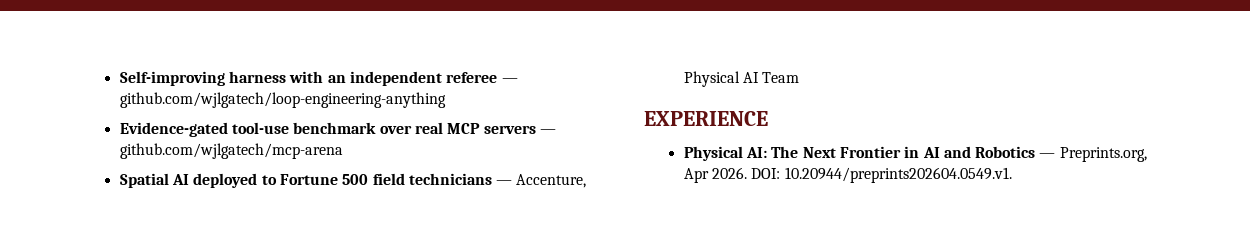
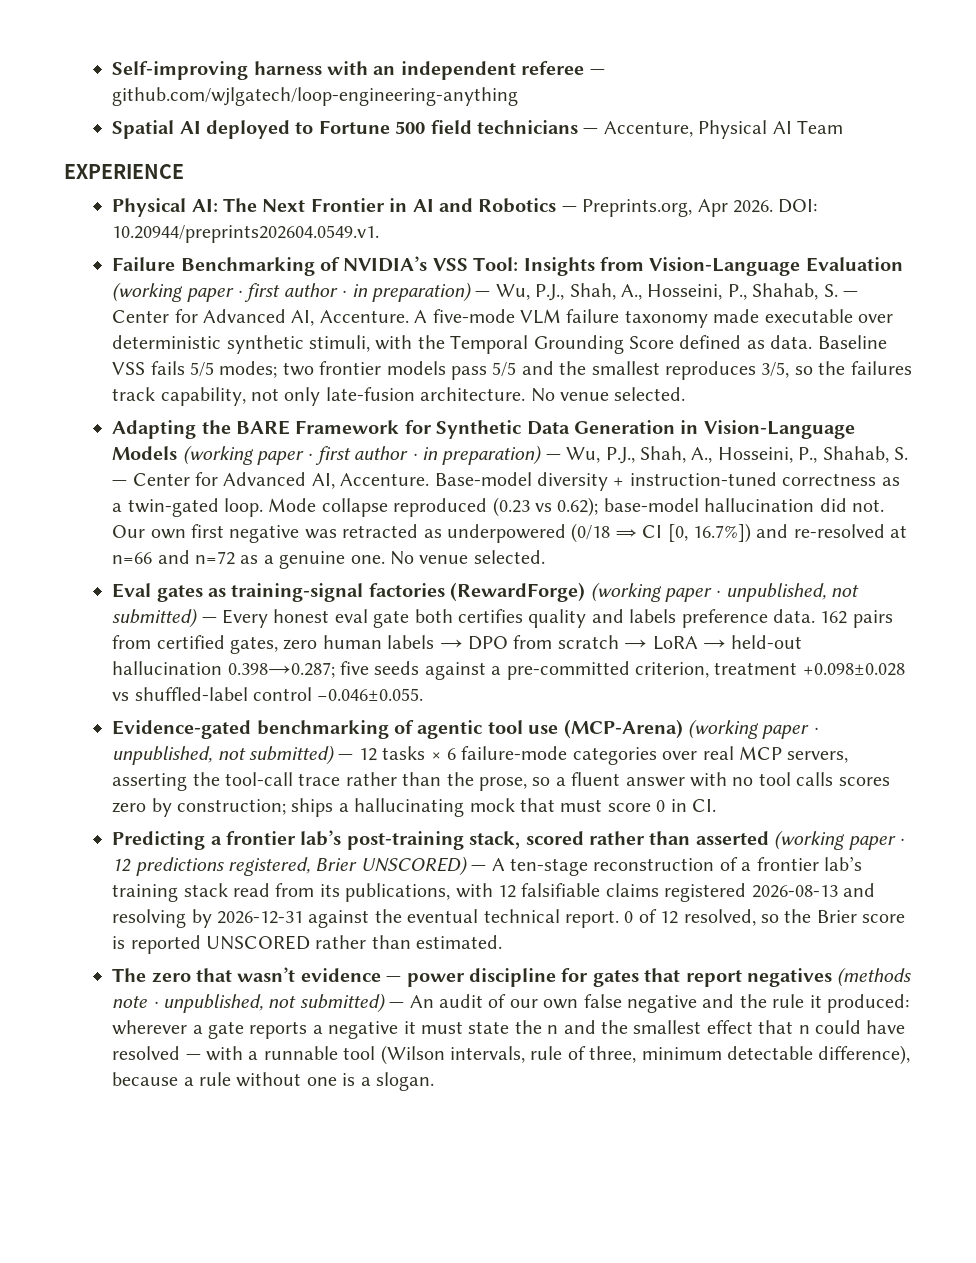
[119,122,556,137] [119,143,343,159] // Evidence-gated tool-use benchmark over real MCP servers — github.com/wjlgatech/mcp-arena -> (519, 96) none
(1012, 175) none -> [112,256,903,276] [112,282,859,302] [112,309,894,328] [112,335,887,354] [112,361,912,380] [112,387,686,406] [112,420,855,439] [112,445,909,465] [112,472,900,491] [112,497,885,517] [112,523,908,543] [112,550,545,569] [112,582,860,602] [112,608,893,628] [112,635,803,654] [112,661,905,680] [112,687,424,701] [112,719,818,739] [112,745,849,765] [112,772,890,791] [112,798,717,817] [112,830,905,850] [112,856,863,876] [112,883,876,902] [112,909,906,928] [112,935,503,954] [112,967,912,987] [112,993,910,1013] [112,1020,906,1039] [112,1045,911,1065] [112,1072,435,1091] // Failure Benchmarking of NVIDIA’s VSS Tool: Insights from Vision-Language Evaluation (working paper · first author · in preparation) — Wu, P.J., Shah, A., Hosseini, P., Shahab, S. — Center for Advanced AI, Accenture. A five-mode VLM failure taxonomy made executable over deterministic synthetic stimuli, with the Temporal Grounding Score defined as data. Baseline VSS fails 5/5 modes; two frontier models pass 5/5 and the smallest reproduces 3/5, so the failures track capability, not only late-fusion architecture. No venue selected. // Adapting the BARE Framework for Synthetic Data Generation in Vision-Language Models (working paper · first author · in preparation) — Wu, P.J., Shah, A., Hosseini, P., Shahab, S. — Center for Advanced AI, Accenture. Base-model diversity + instruction-tuned correctness as a twin-gated loop. Mode collapse reproduced (0.23 vs 0.62); base-model hallucination did not. Our own first negative was retracted as underpowered (0/18 ⇒ CI [0, 16.7%]) and re-resolved at n=66 and n=72 as a genuine one. No venue selected. // Eval gates as training-signal factories (RewardForge) (working paper · unpublished, not submitted) — Every honest eval gate both certifies quality and labels preference data. 162 pairs from certified gates, zero human labels → DPO from scratch → LoRA → held-out hallucination 0.398→0.287; five seeds against a pre-committed criterion, treatment +0.098±0.028 vs shuffled-label control −0.046±0.055. // Evidence-gated benchmarking of agentic tool use (MCP-Arena) (working paper · unpublished, not submitted) — 12 tasks × 6 failure-mode categories over real MCP servers, asserting the tool-call trace rather than the prose, so a fluent answer with no tool calls scores zero by construction; ships a hallucinating mock that must score 0 in CI. // Predicting a frontier lab’s post-training stack, scored rather than asserted (working paper · 12 predictions registered, Brier UNSCORED) — A ten-stage reconstruction of a frontier lab’s training stack read from its publications, with 12 falsifiable claims registered 2026-08-13 and resolving by 2026-12-31 against the eventual technical report. 0 of 12 resolved, so the Brier score is reported UNSCORED rather than estimated. // The zero that wasn’t evidence — power discipline for gates that report negatives (methods note · unpublished, not submitted) — An audit of our own false negative and the rule it produced: wherever a gate reports a negative it must state the n and the smallest effect that n could have resolved — with a runnable tool (Wilson intervals, rule of three, minimum detectable difference), because a rule without one is a slogan.

